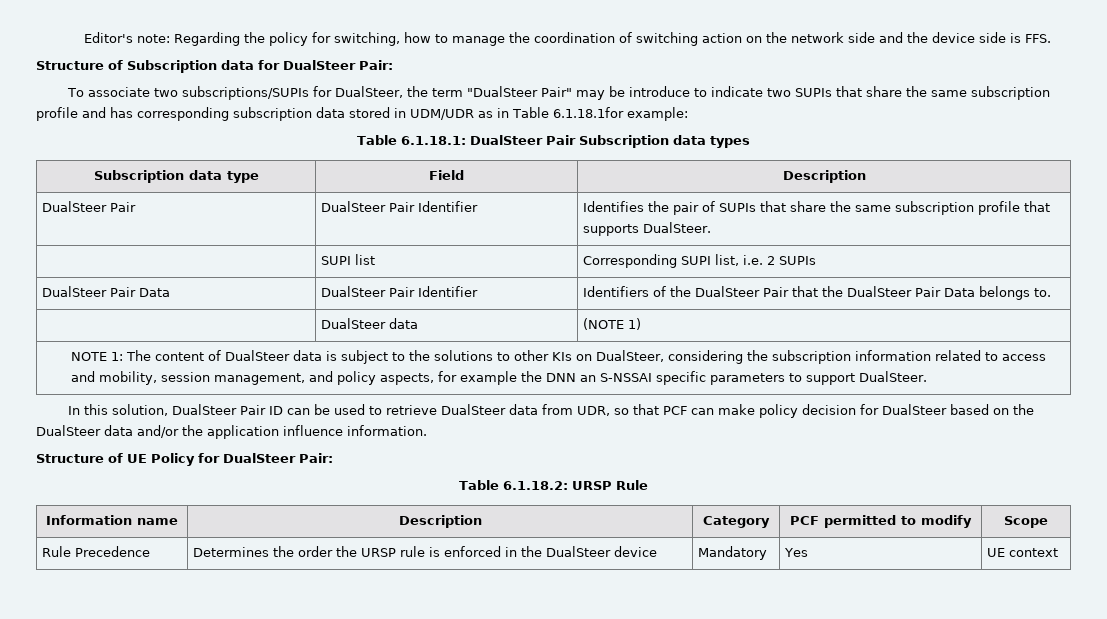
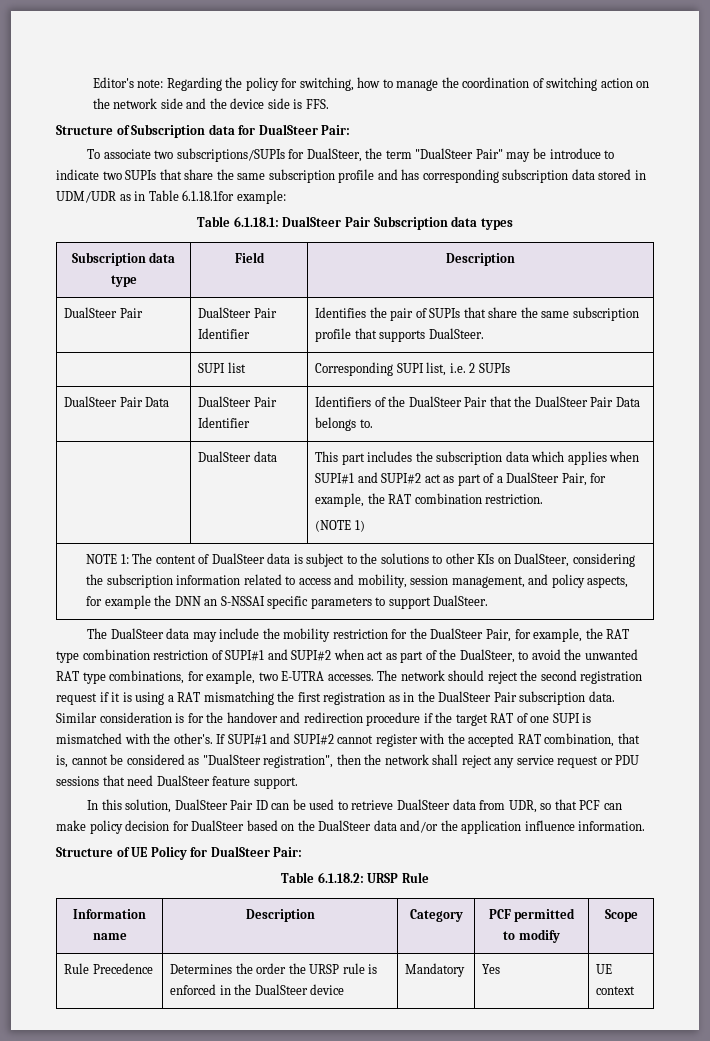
(419, 323) none -> [315,451,640,465] [315,472,607,486] [315,493,544,507] This part includes the subscription data which applies when SUPI#1 and SUPI#2 act as part of a DualSteer Pair, for example, the RAT combination restriction. //
(928, 376) none -> [87,628,630,642] [56,649,638,663] [56,670,643,684] [56,691,615,705] [56,712,592,726] [56,733,640,747] [56,754,640,768] [56,775,298,789] // The DualSteer data may include the mobility restriction for the DualSteer Pair, for example, the RAT type combination restriction of SUPI#1 and SUPI#2 when act as part of the DualSteer, to avoid the unwanted RAT type combinations, for example, two E-UTRA accesses. The network should reject the second registration request if it is using a RAT mismatching the first registration as in the DualSteer Pair subscription data. Similar consideration is for the handover and redirection procedure if the target RAT of one SUPI is mismatched with the other's. If SUPI#1 and SUPI#2 cannot register with the accepted RAT combination, that is, cannot be considered as "DualSteer registration", then the network shall reject any service request or PDU sessions that need DualSteer feature support.

